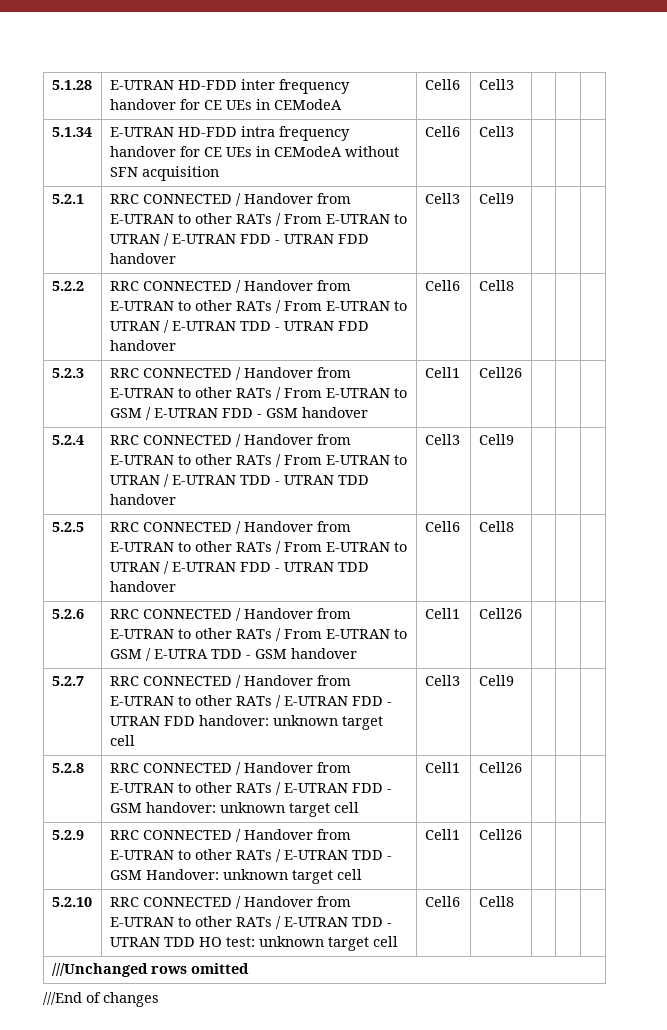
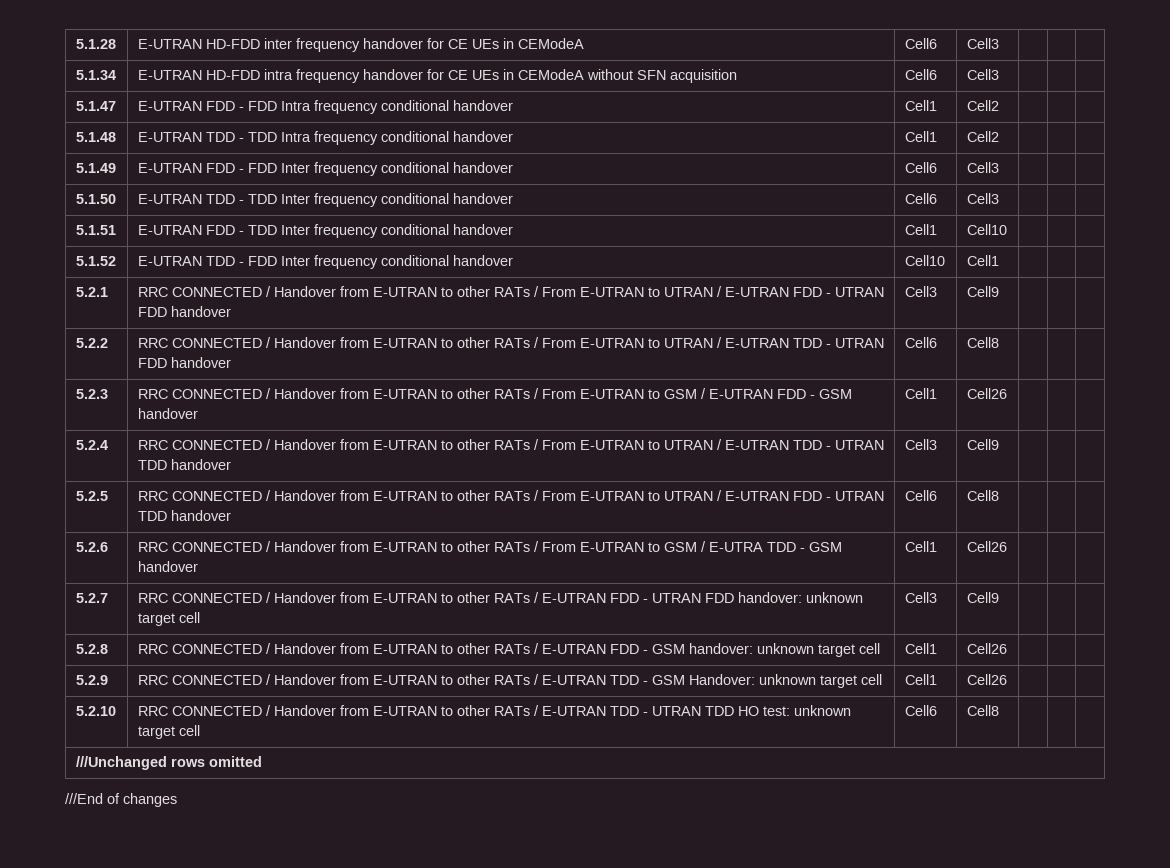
(514, 131) none -> [75,101,116,111] [137,100,513,114] [904,100,937,111] [966,100,999,111] [75,132,116,142] [137,131,513,145] [904,131,937,142] [966,131,999,142] [75,163,116,173] [137,162,513,176] [904,162,937,173] [966,162,999,173] [75,194,116,204] [137,193,513,207] [904,193,937,204] [966,193,999,204] [75,225,116,235] [137,224,513,238] [904,224,937,235] [966,224,1007,235] [75,256,116,266] [137,255,513,269] [904,255,945,266] [966,255,999,266] // 5.1.47 | E-UTRAN FDD - FDD Intra frequency conditional handover | Cell1 | Cell2 | | | // 5.1.48 | E-UTRAN TDD - TDD Intra frequency conditional handover | Cell1 | Cell2 | | | // 5.1.49 | E-UTRAN FDD - FDD Inter frequency conditional handover | Cell6 | Cell3 | | | // 5.1.50 | E-UTRAN TDD - TDD Inter frequency conditional handover | Cell6 | Cell3 | | | // 5.1.51 | E-UTRAN FDD - TDD Inter frequency conditional handover | Cell1 | Cell10 | | | // 5.1.52 | E-UTRAN TDD - FDD Inter frequency conditional handover | Cell10 | Cell1 | | |

